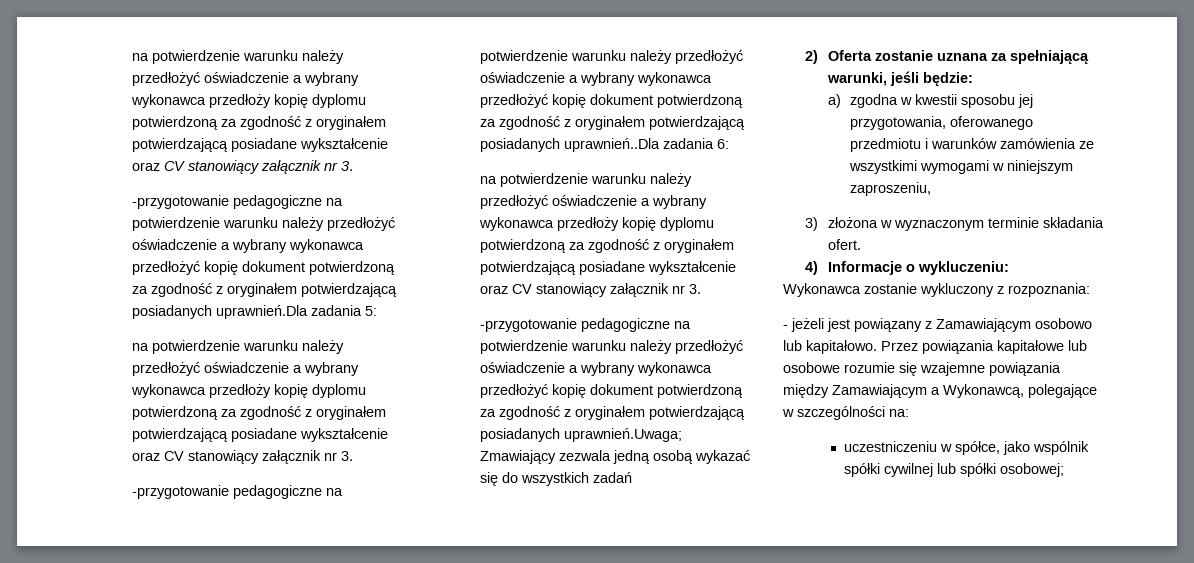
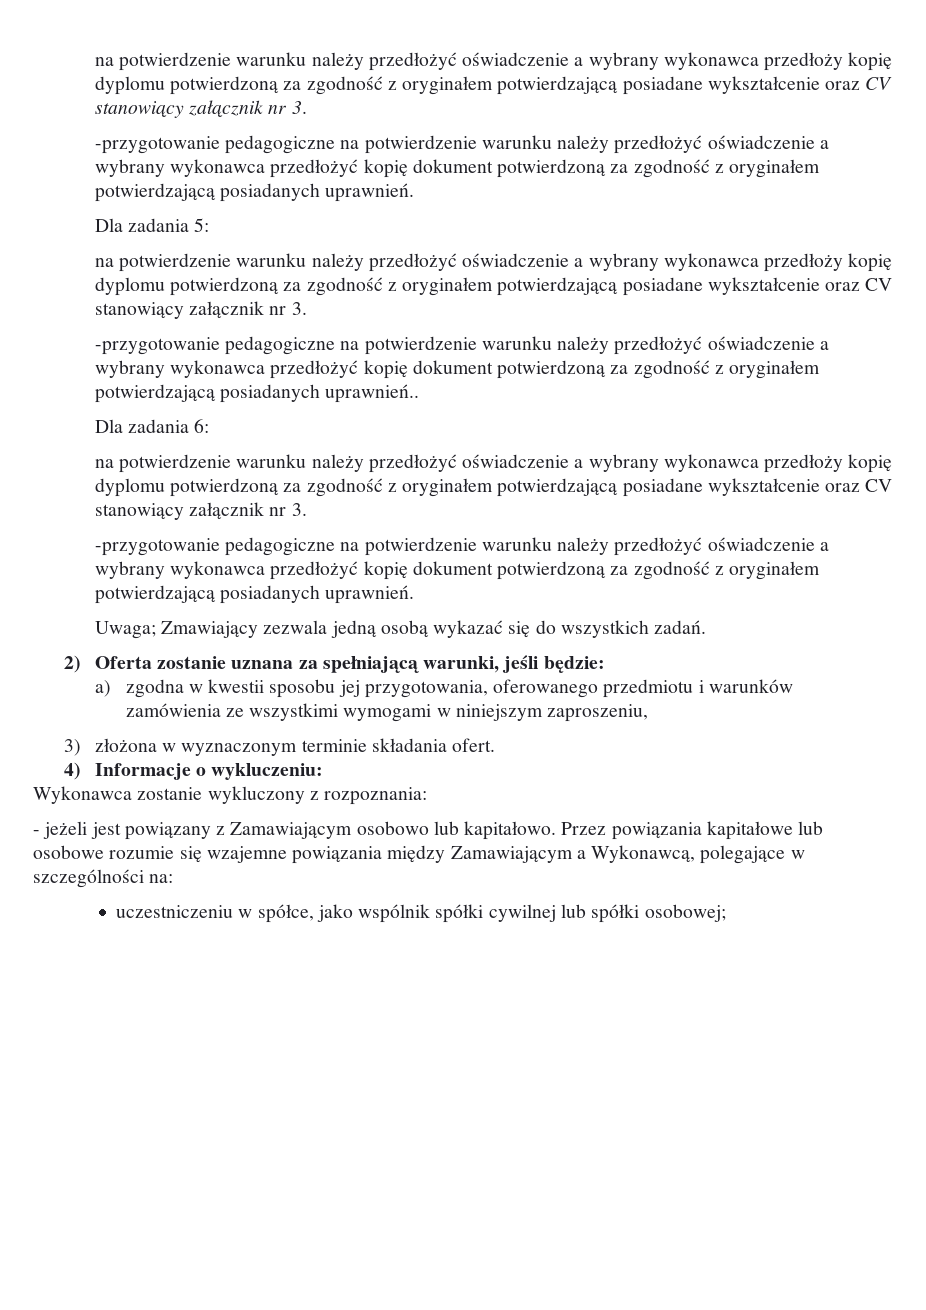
[215,305,308,319] uprawnień.Dla -> [325,183,415,202] [94,218,123,232] uprawnień. // Dla
[563,138,660,152] uprawnień..Dla -> [325,384,420,403] [94,419,123,433] uprawnień.. // Dla
[563,428,682,442] uprawnień.Uwaga; -> [325,585,415,604] [94,621,156,639] uprawnień. // Uwaga;
[592,472,632,483] zadań -> [654,620,707,634] zadań.

